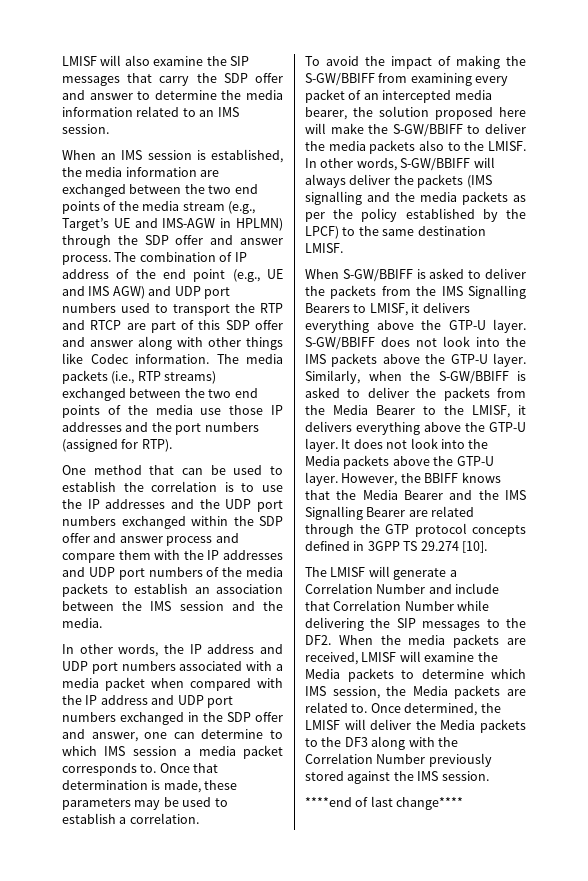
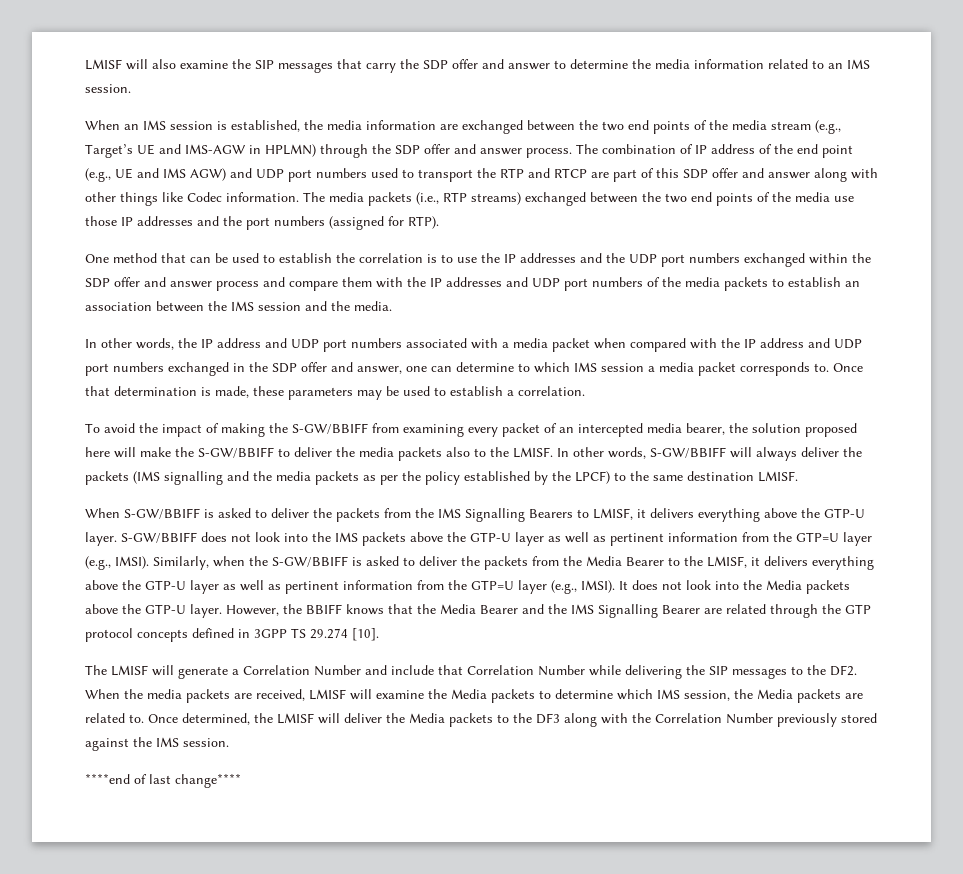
[493,353,526,367] layer. -> [515,532,872,546] [85,556,149,570] layer as well as pertinent information from the GTP=U layer (e.g., IMSI).
[305,438,338,452] layer. -> [190,580,615,594] layer as well as pertinent information from the GTP=U layer (e.g., IMSI).

